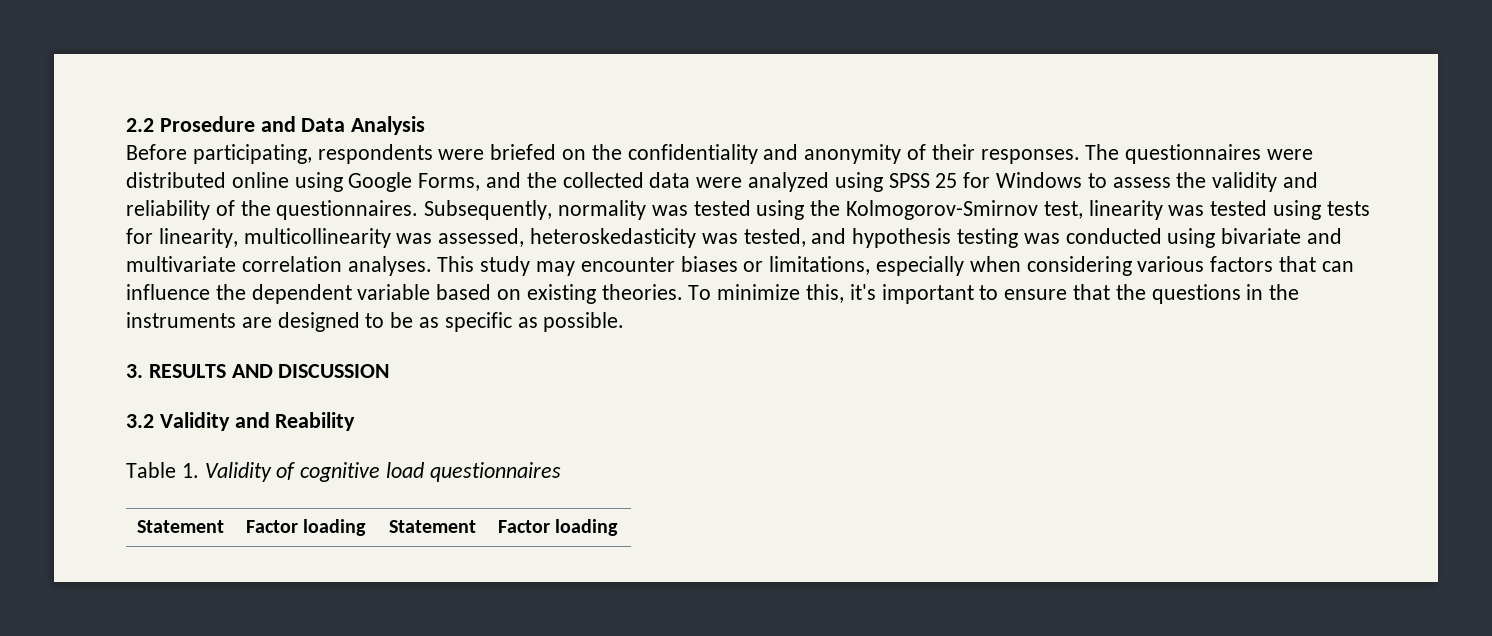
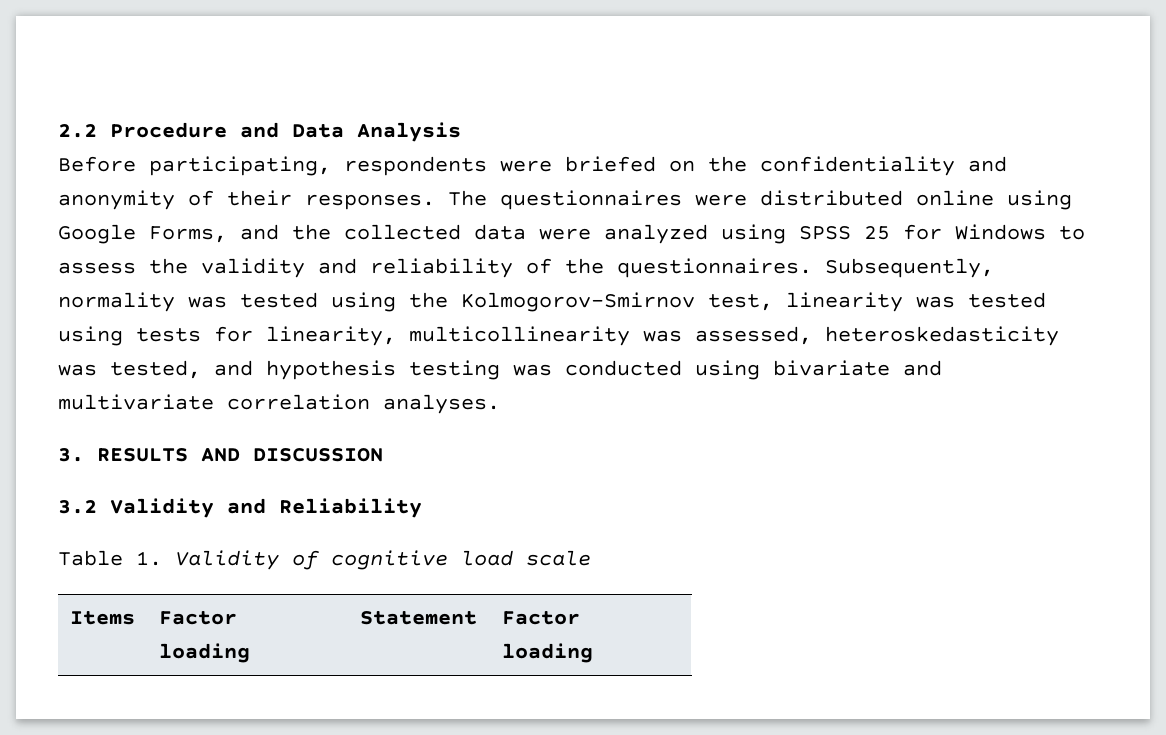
[159,116,255,132] Prosedure -> [110,122,227,138] Procedure
[437,256,1354,276] [126,284,1300,304] [126,312,625,332] This study may encounter biases or limitations, especially when considering various factors that can influence the dependent variable based on existing theories. To minimize this, it's important to ensure that the questions in the instruments are designed to be as specific as possible. -> (500, 404) none
[275,412,356,431] Reability -> [279,498,422,518] Reliability
[429,462,561,482] [136,520,224,533] questionnaires // Statement -> [526,550,591,566] [69,611,135,625] scale // Items

